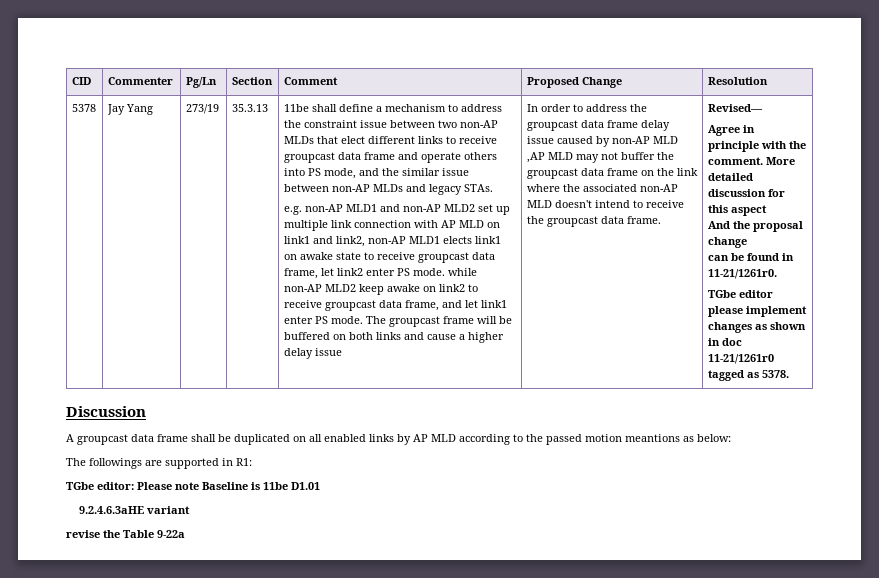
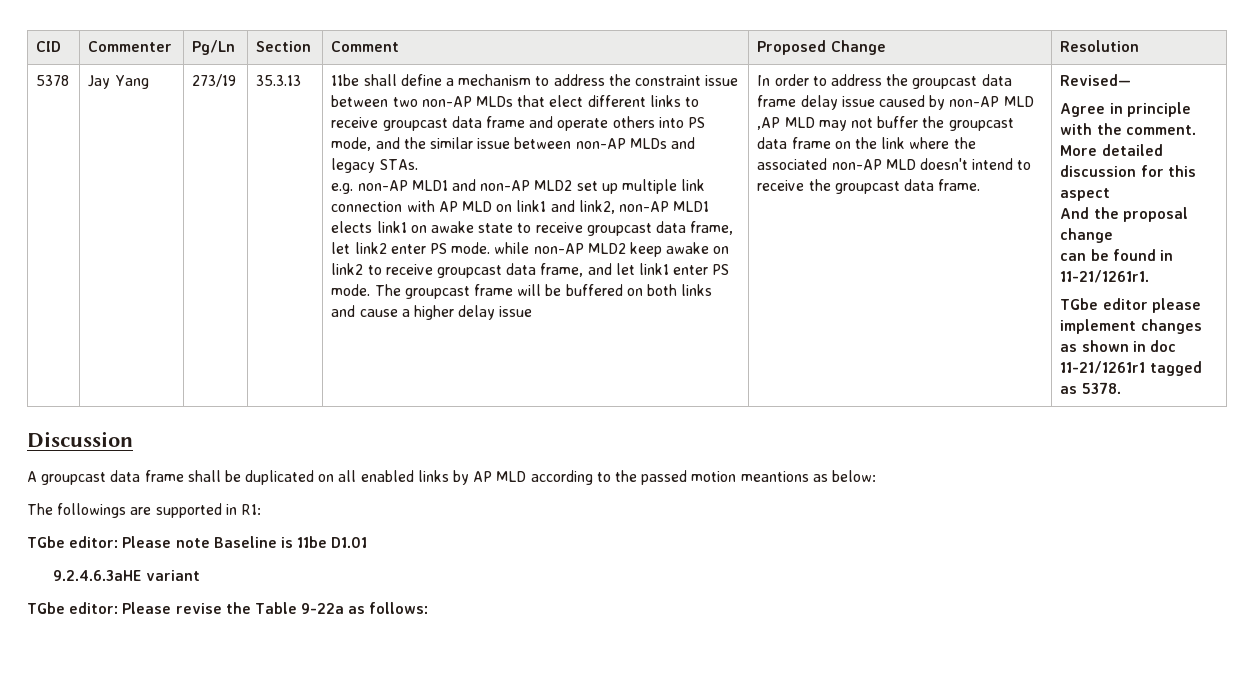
[707,269,777,279] 11-21/1261r0. -> [1060,270,1150,283] 11-21/1261r1.
[707,354,774,364] 11-21/1261r0 -> [1060,361,1146,374] 11-21/1261r1
(190, 510) none -> [27,602,172,614] TGbe editor: Please
(185, 534) none -> [348,602,429,614] as follows:

